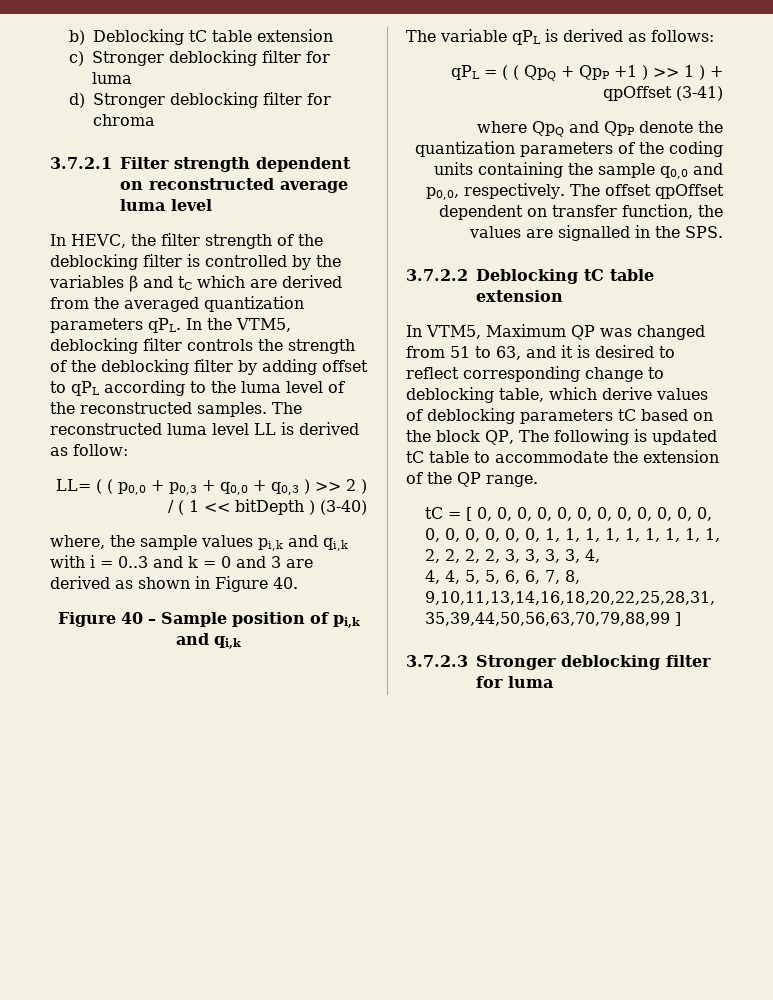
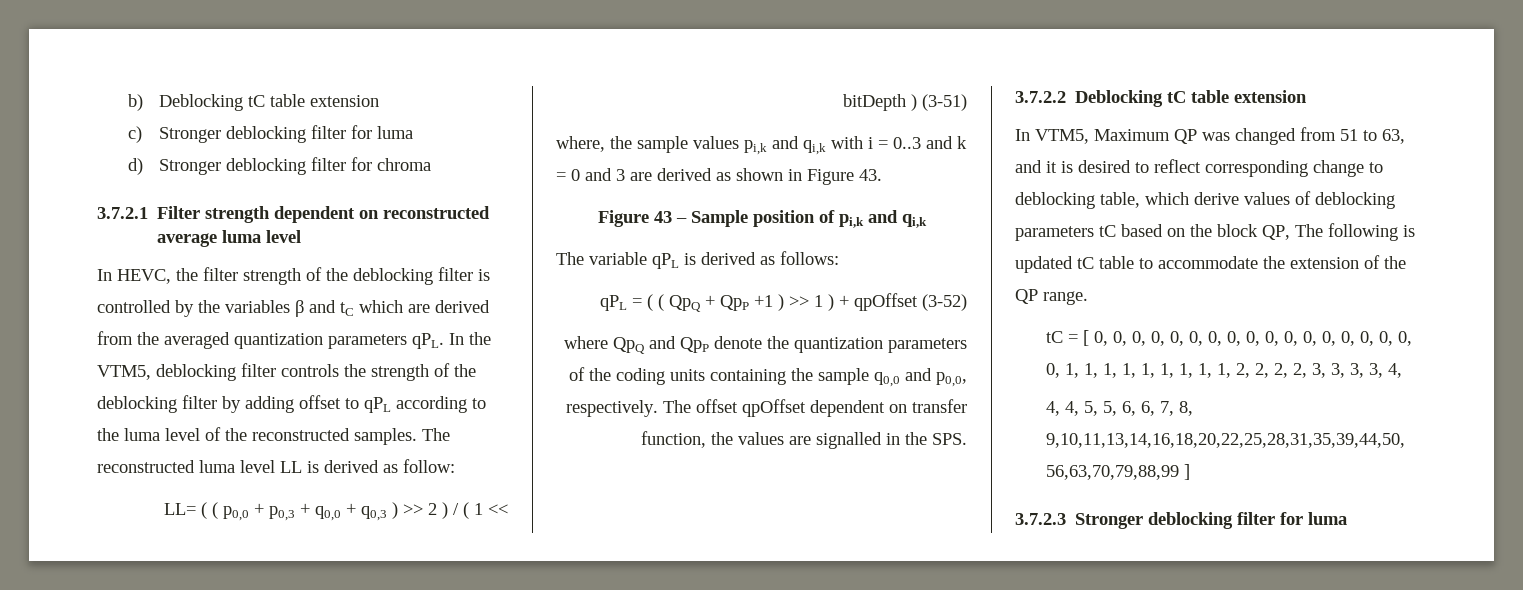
[320,500,367,515] (3-40) -> [922,94,967,111] (3-51)
[273,577,298,589] [57,612,143,627] 40. // Figure 40 -> [859,169,882,181] [597,210,672,227] 43. // Figure 43
[676,86,723,101] (3-41) -> [922,294,967,311] (3-52)

